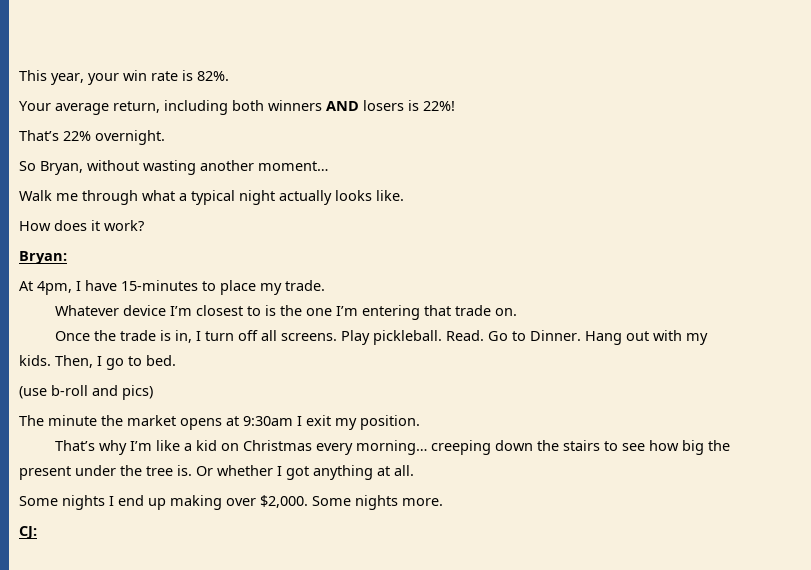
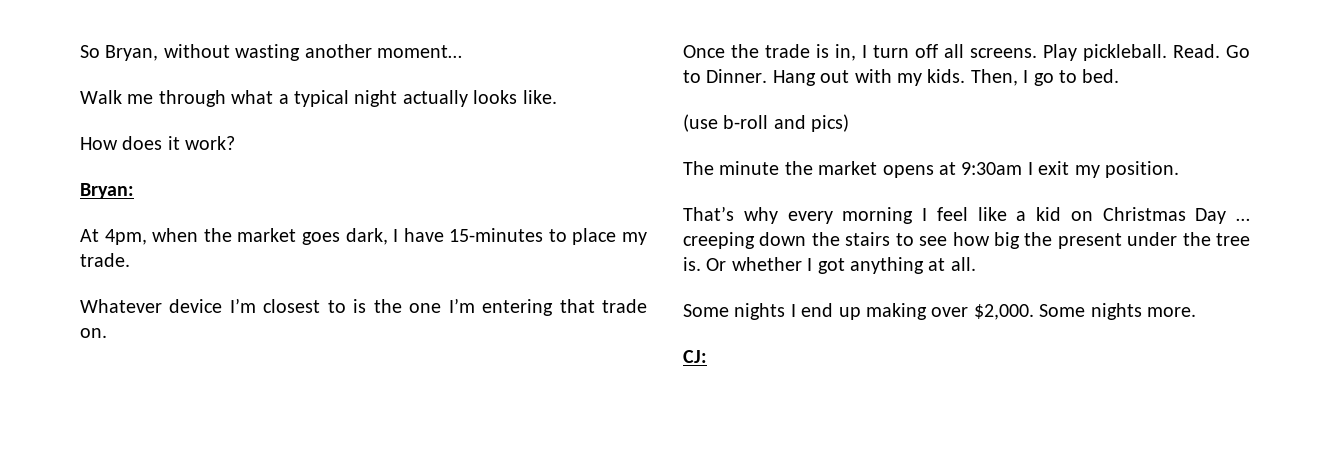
[19,70,229,85] [19,100,455,115] [19,130,165,145] This year, your win rate is 82%. // Your average return, including both winners AND losers is 22%! // That’s 22% overnight. // -> (80, 51) none
(72, 288) none -> [152,228,388,245] when the market goes dark,
[130,441,153,451] I’m -> [787,207,968,224] every morning I feel
[316,440,428,455] every morning… -> [1195,208,1250,224] Day …

